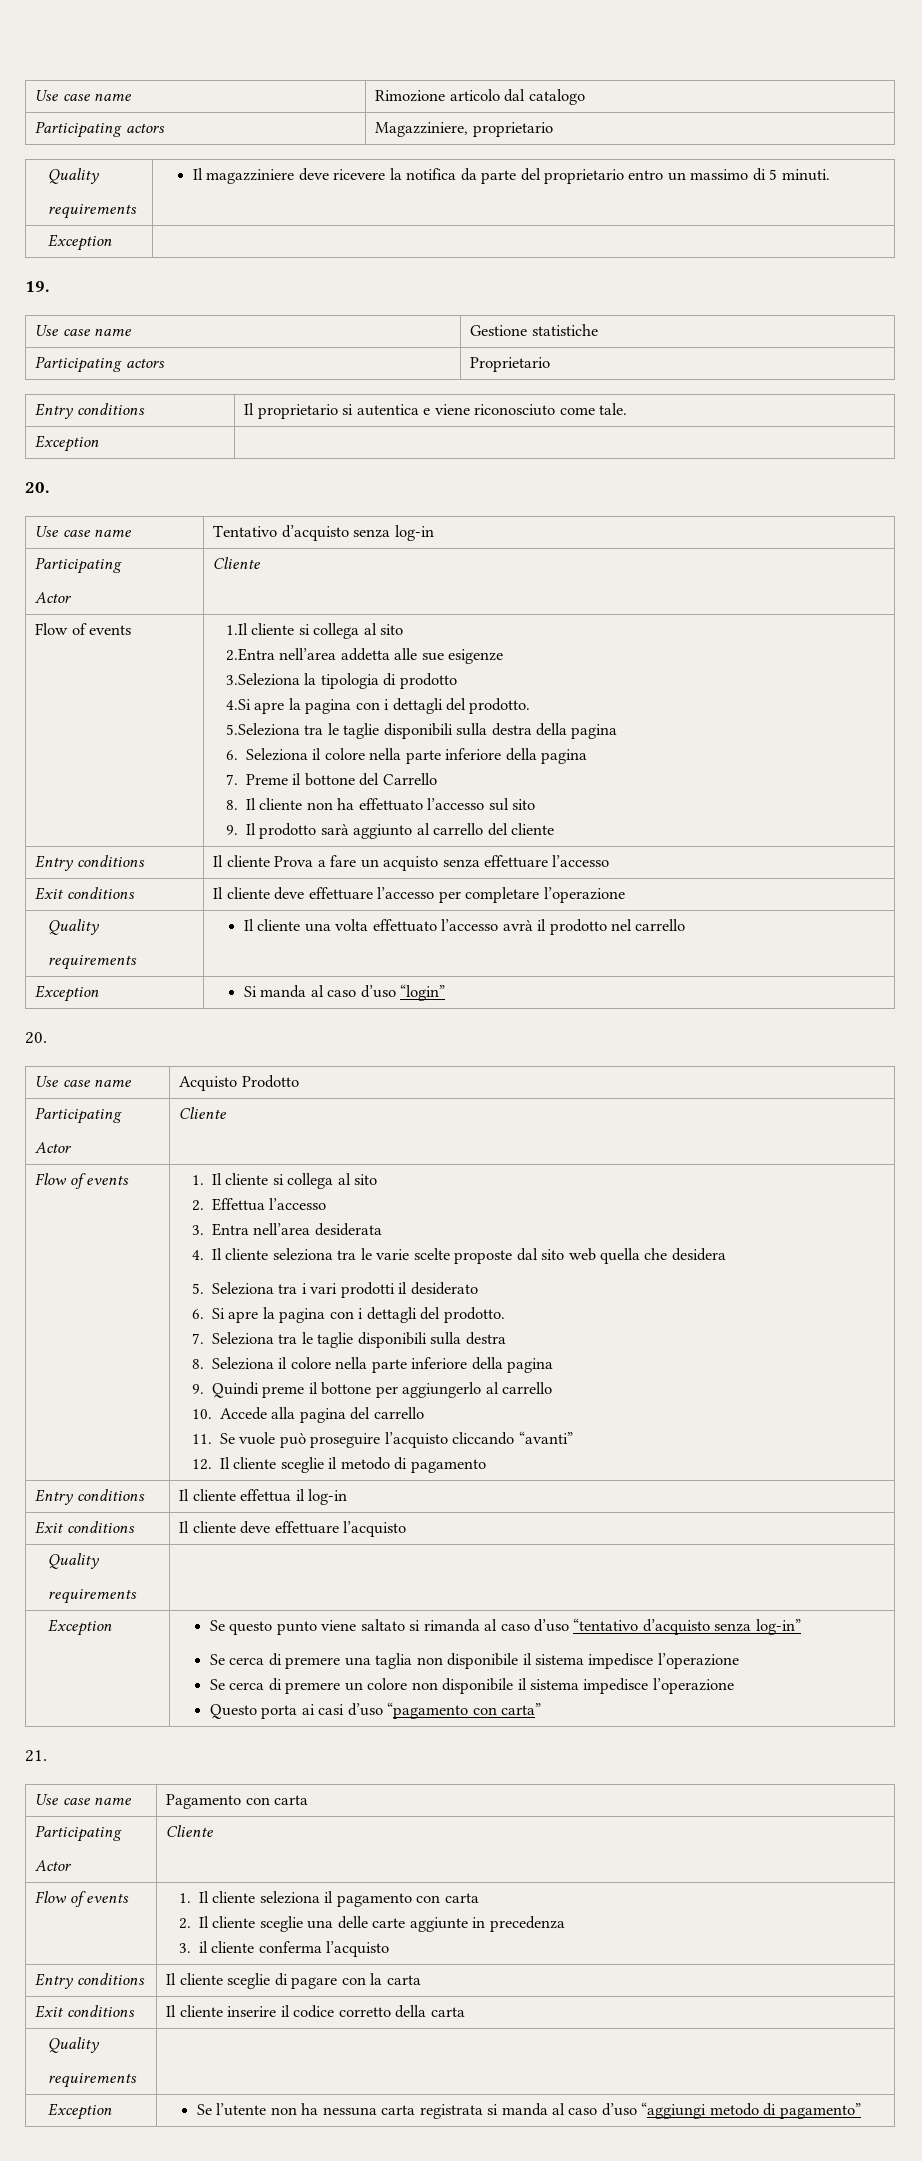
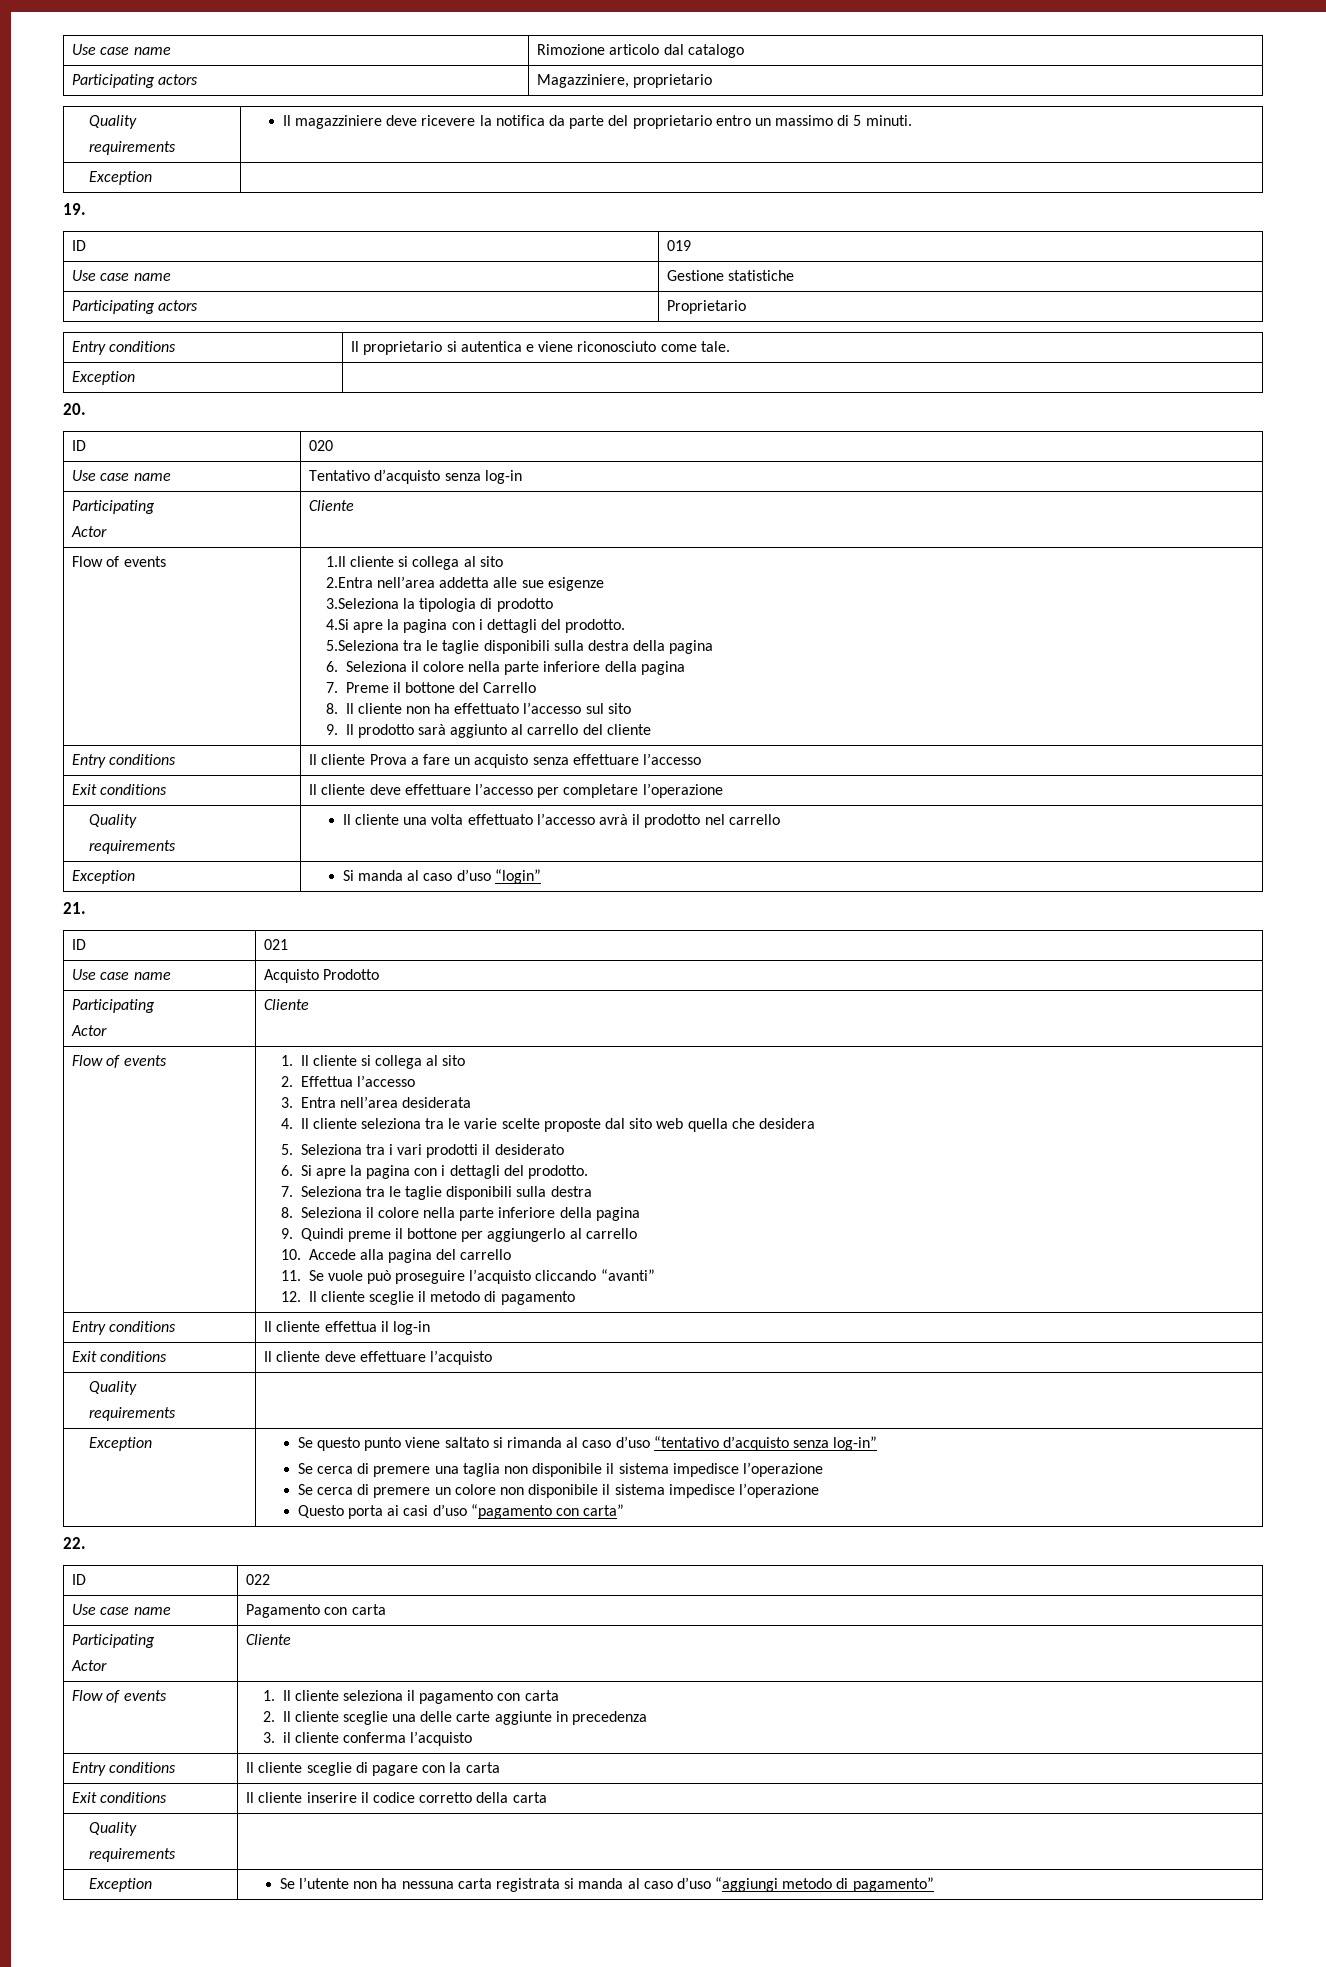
(50, 286) none -> [72,240,87,251] [667,240,692,251] // ID | 019
(50, 487) none -> [72,440,87,451] [309,440,334,451] // ID | 020
[25,1032,47,1044] 20. -> [63,902,86,914] [72,939,87,950] [264,939,289,950] 21. // ID | 021
[25,1750,47,1762] 21. -> [63,1537,86,1549] [72,1574,87,1585] [246,1574,271,1585] 22. // ID | 022

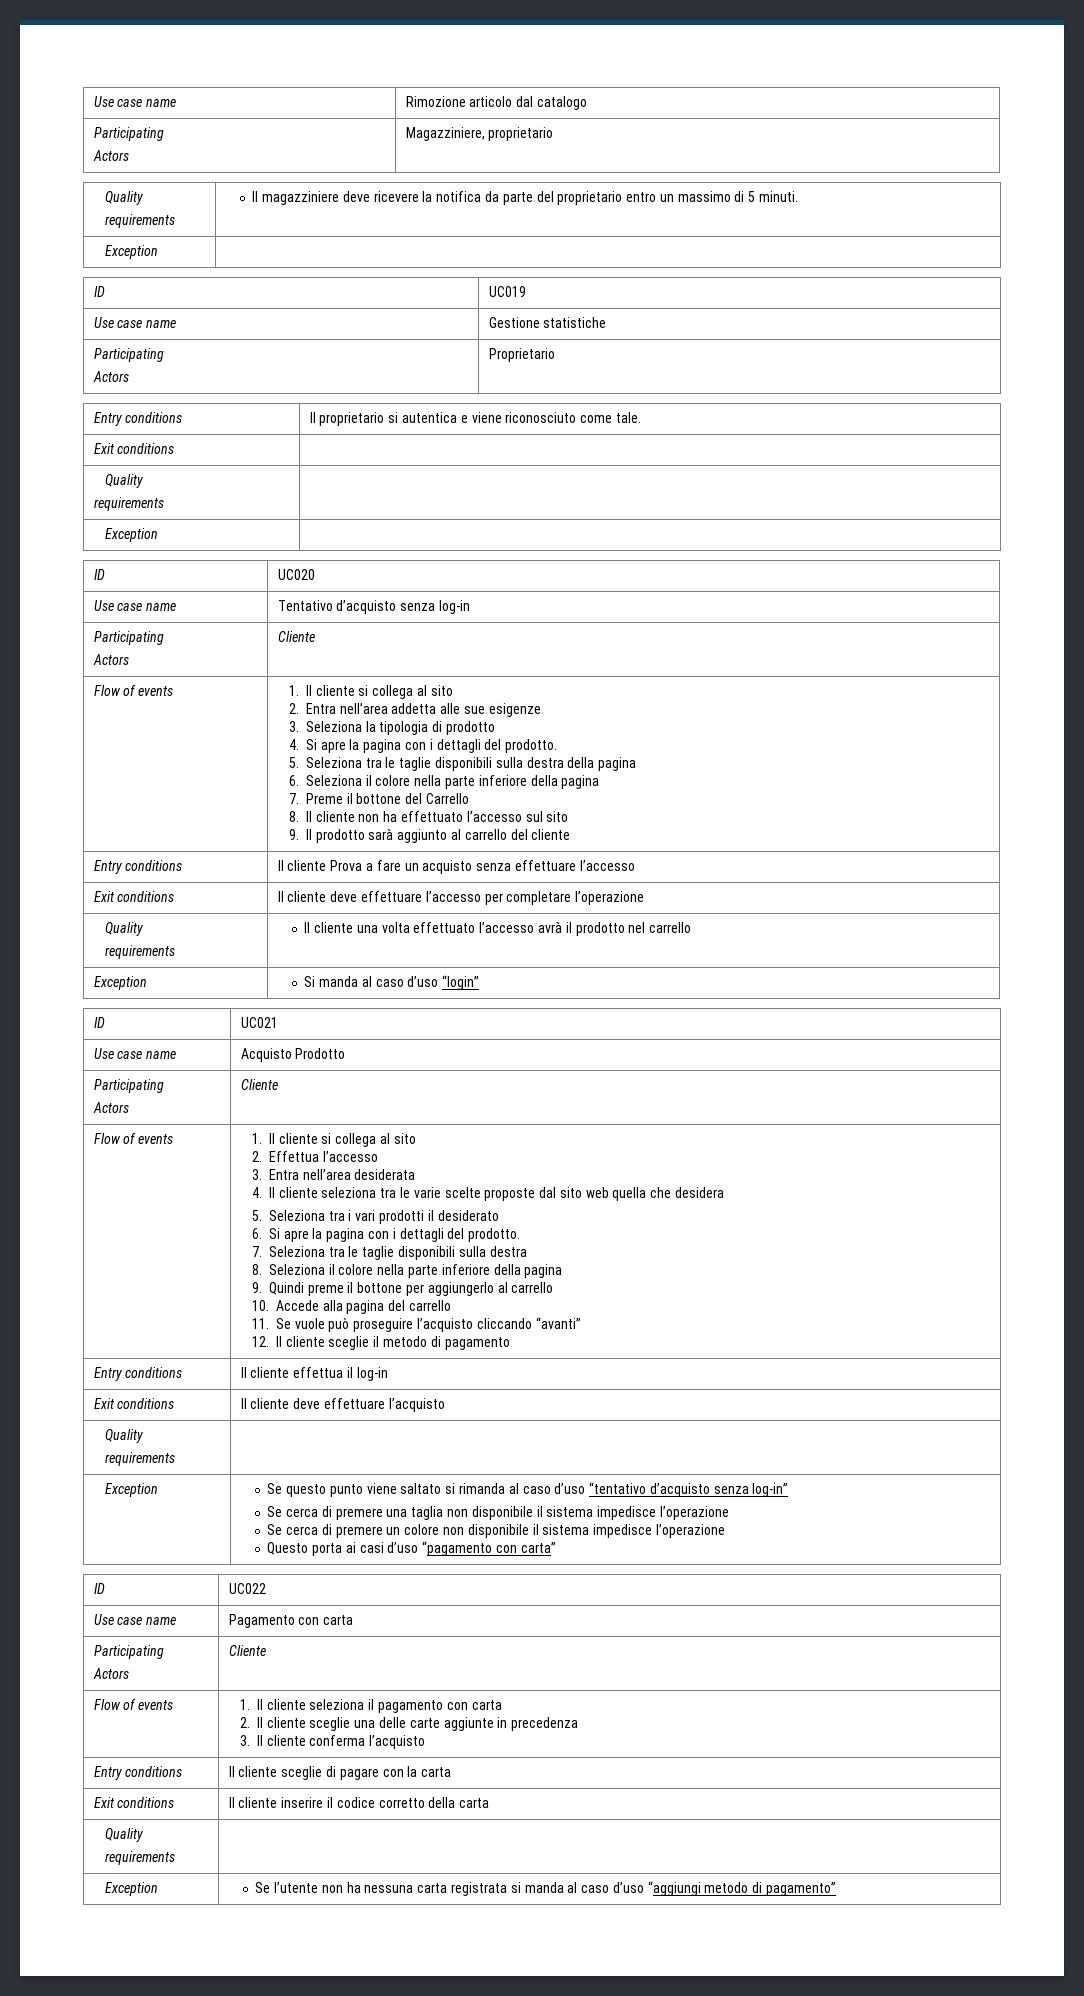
[158,74,199,85] actors -> [92,150,129,161] // Actors
[63,203,86,215] [72,240,87,251] [667,240,692,251] // 19. // ID | 019 -> [93,286,105,297] [488,286,526,297] // ID | UC019
[158,300,199,311] actors -> [92,371,129,382] // Actors
[72,371,136,385] [63,403,86,415] [72,440,87,451] [309,440,334,451] // Exception | // 20. // ID | 020 -> [93,443,175,454] [104,474,143,488] [93,497,164,511] [104,528,158,542] [93,569,105,580] [277,569,315,580] // Exit conditions | // Quality // requirements | // Exception | // ID | UC020
[71,526,108,537] [309,500,355,511] [72,556,166,567] [325,556,503,570] [325,577,373,588] Actor | Cliente // Flow of events | 1.Il cliente si collega al sito // 2.Entra -> [92,654,129,665] [277,631,315,642] [93,685,174,696] [288,685,453,699] [288,703,336,714] Actors | Cliente // Flow of events | 1. Il cliente si collega al sito // 2. Entra
[325,598,399,609] 3.Seleziona -> [288,721,362,732] 3. Seleziona
[325,619,626,633] [325,640,399,651] 4.Si apre la pagina con i dettagli del prodotto. // 5.Seleziona -> [288,739,558,753] [288,757,362,768] 4. Si apre la pagina con i dettagli del prodotto. // 5. Seleziona
[63,902,86,914] [72,939,87,950] [264,939,289,950] // 21. // ID | 021 -> [93,1017,105,1028] [240,1017,278,1028] // ID | UC021
[71,1025,108,1036] Actor -> [92,1102,129,1113] Actors
[63,1537,86,1549] [72,1574,87,1585] [246,1574,271,1585] // 22. // ID | 022 -> [93,1583,105,1594] [228,1583,266,1594] // ID | UC022
[71,1660,108,1671] Actor -> [92,1668,129,1679] Actors
[282,1732,291,1743] il -> [256,1735,263,1746] Il

